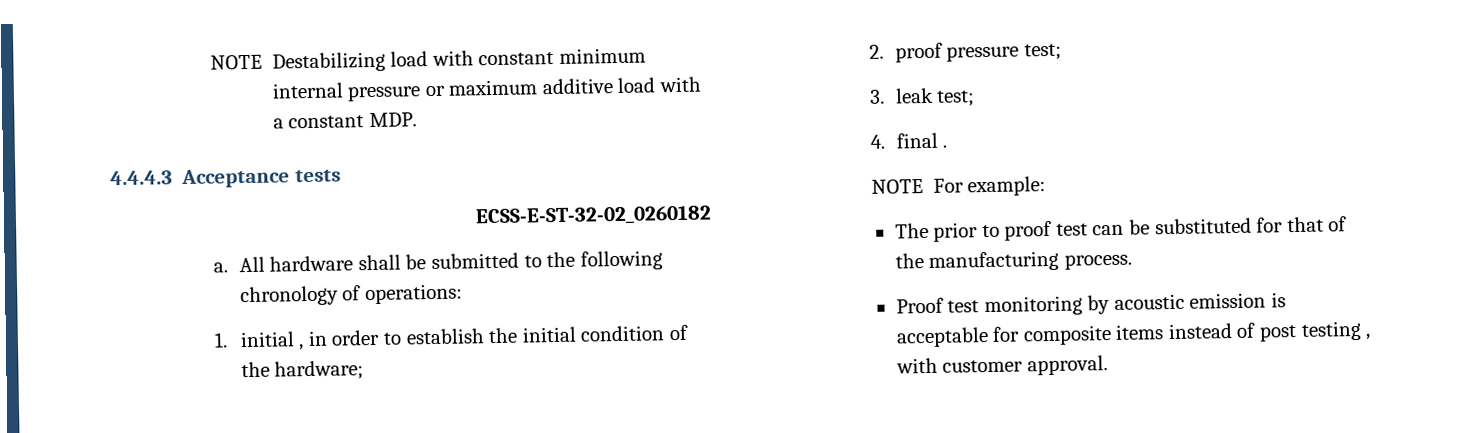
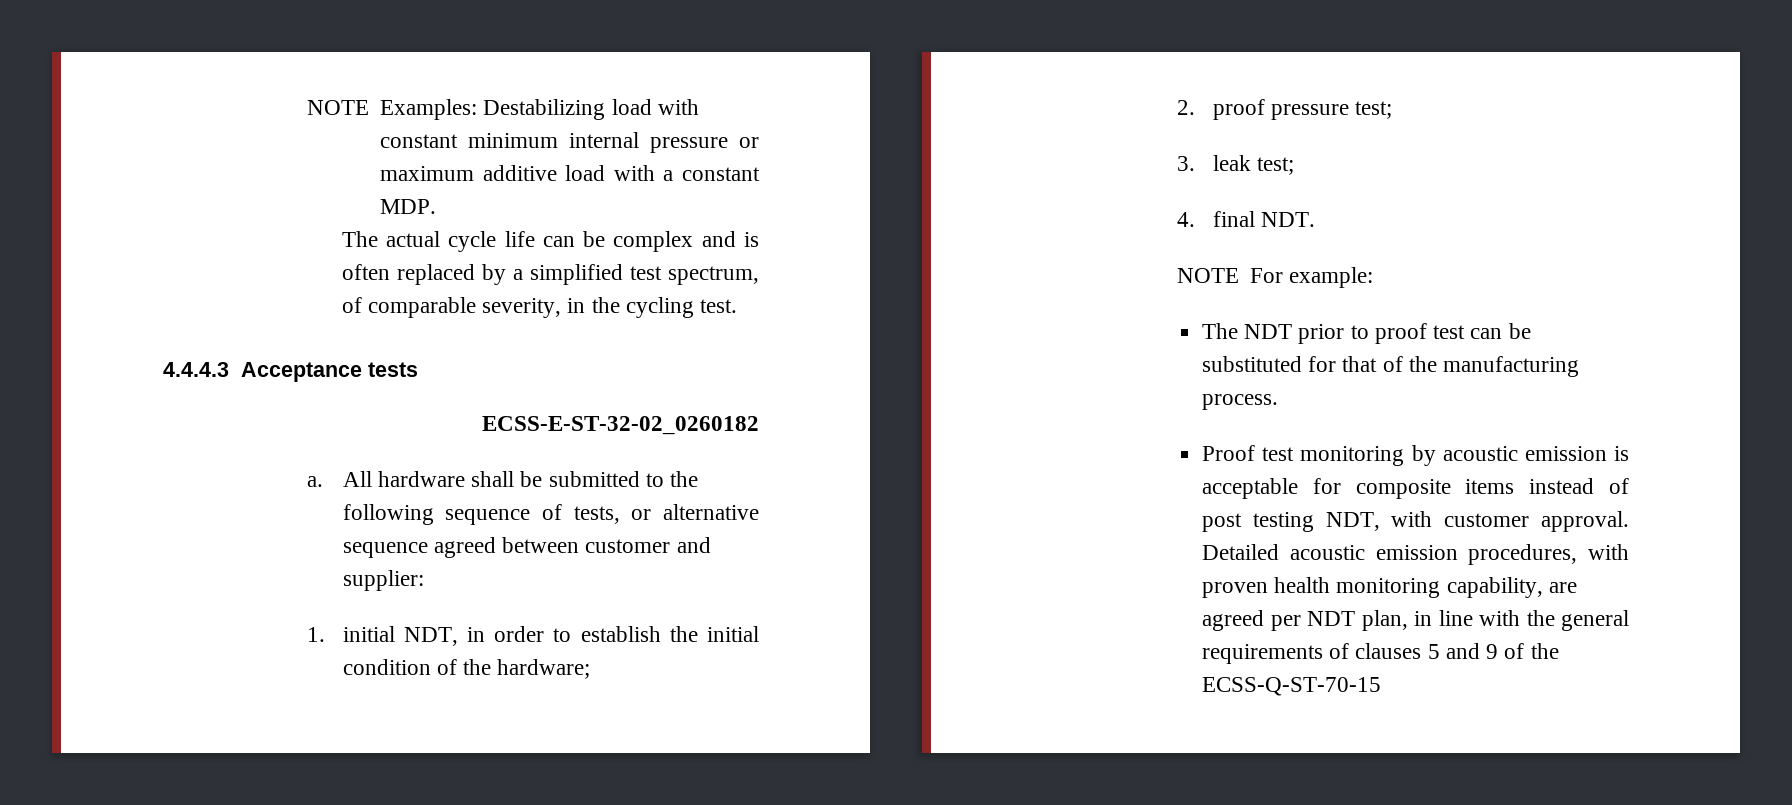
[210,54,263,70] NOTE -> [306,99,478,120] NOTE Examples:
(417, 120) none -> [341,231,759,252] [341,264,760,285] [341,297,738,318] // The actual cycle life can be complex and is often replaced by a simplified test spectrum, of comparable severity, in the cycling test.
[239,283,463,307] chronology of operations: -> [445,504,759,525] [342,537,711,558] [342,570,424,591] sequence of tests, or alternative sequence agreed between customer and supplier:
[299,344,305,351] , -> [403,627,458,646] NDT,
[942,144,948,148] . -> [1260,212,1315,227] NDT.
(929, 230) none -> [1244,324,1293,339] NDT
[1365,333,1372,340] , -> [1325,512,1380,531] NDT,
(1108, 365) none -> [1202,544,1629,565] [1202,577,1577,598] [1202,610,1629,631] [1202,643,1559,664] [1202,677,1382,696] Detailed acoustic emission procedures, with proven health monitoring capability, are agreed per NDT plan, in line with the general requirements of clauses 5 and 9 of the ECSS-Q-ST-70-15

